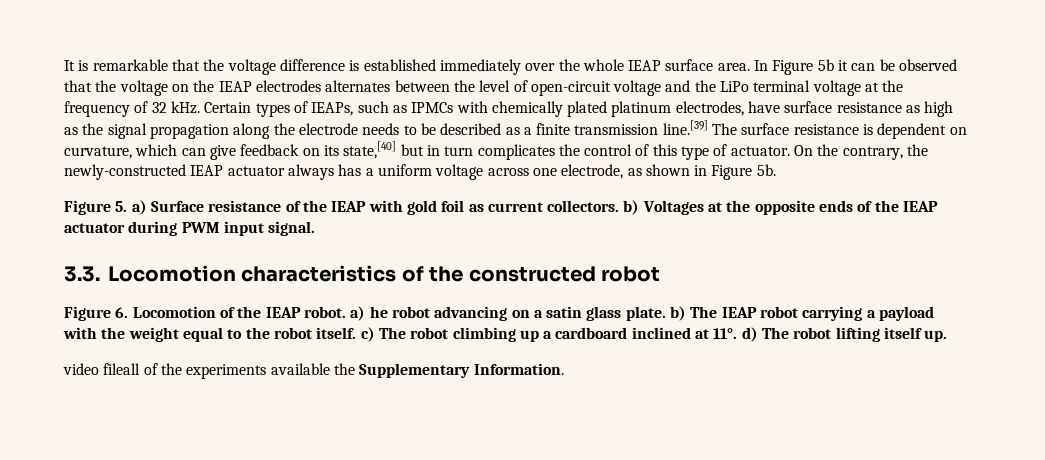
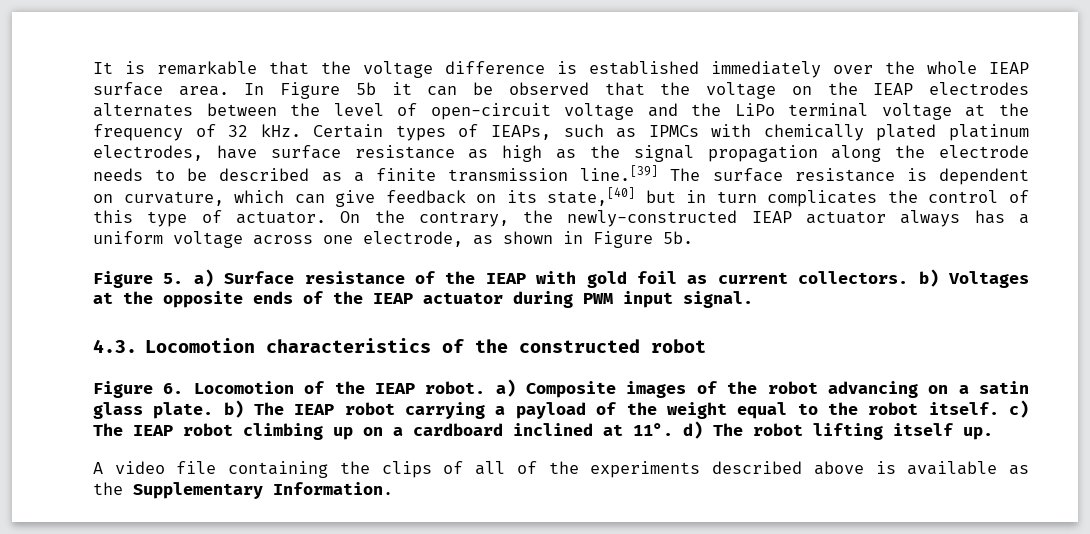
[64,266,100,282] 3.3. -> [93,339,137,353] 4.3.
[369,306,388,318] he -> [526,381,758,398] Composite images of the
[63,327,97,339] with -> [596,402,617,415] of
(406, 333) none -> [133,425,173,436] IEAP
(539, 336) none -> [363,427,383,436] on
[63,363,330,379] video fileall of the experiments available -> [93,461,1030,478] A video file containing the clips of all of the experiments described above is available as

